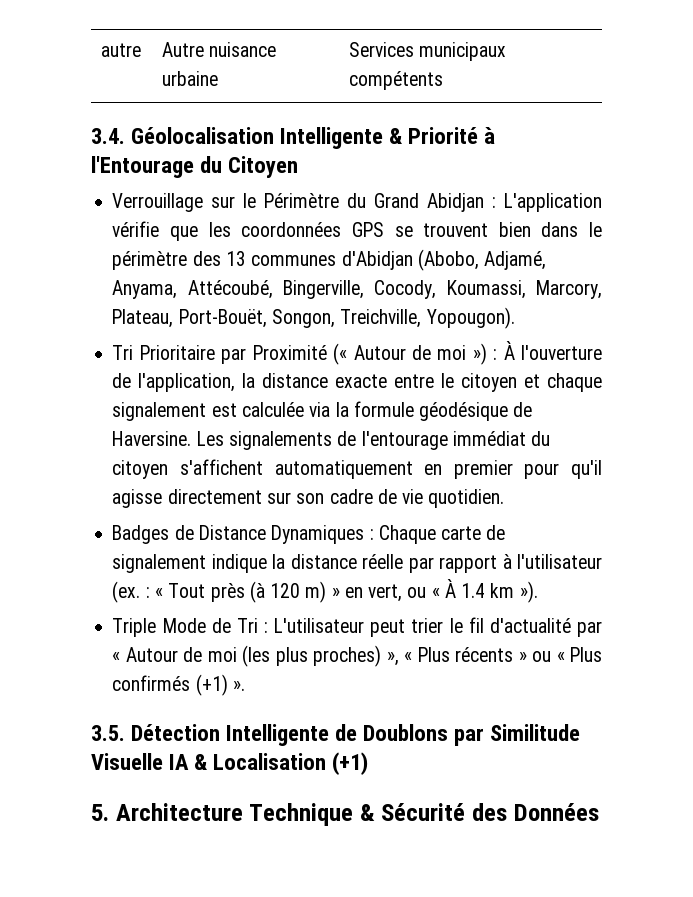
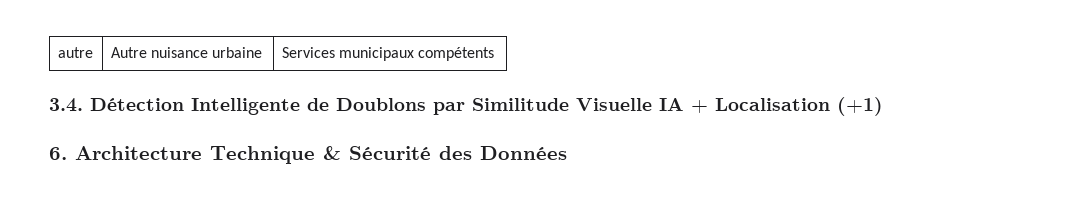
[131,127,496,149] [91,156,299,178] [112,193,603,212] [112,221,602,241] [112,249,547,271] [112,280,602,299] [112,307,515,329] [112,341,603,365] [112,373,602,392] [112,401,533,421] [112,431,551,450] [112,459,603,479] [112,489,505,508] [112,525,506,544] [112,554,603,573] [112,579,538,603] [112,617,602,637] [112,645,603,667] [112,674,245,696] [91,725,125,741] Géolocalisation Intelligente & Priorité à l'Entourage du Citoyen // Verrouillage sur le Périmètre du Grand Abidjan : L'application vérifie que les coordonnées GPS se trouvent bien dans le périmètre des 13 communes d'Abidjan (Abobo, Adjamé, Anyama, Attécoubé, Bingerville, Cocody, Koumassi, Marcory, Plateau, Port-Bouët, Songon, Treichville, Yopougon). // Tri Prioritaire par Proximité (« Autour de moi ») : À l'ouverture de l'application, la distance exacte entre le citoyen et chaque signalement est calculée via la formule géodésique de Haversine. Les signalements de l'entourage immédiat du citoyen s'affichent automatiquement en premier pour qu'il agisse directement sur son cadre de vie quotidien. // Badges de Distance Dynamiques : Chaque carte de signalement indique la distance réelle par rapport à l'utilisateur (ex. : « Tout près (à 120 m) » en vert, ou « À 1.4 km »). // Triple Mode de Tri : L'utilisateur peut trier le fil d'actualité par « Autour de moi (les plus proches) », « Plus récents » ou « Plus confirmés (+1) ». // 3.5. -> (83, 105) none
[194,754,208,770] & -> [691,100,708,113] +
[91,804,109,821] 5. -> [49,147,67,160] 6.

